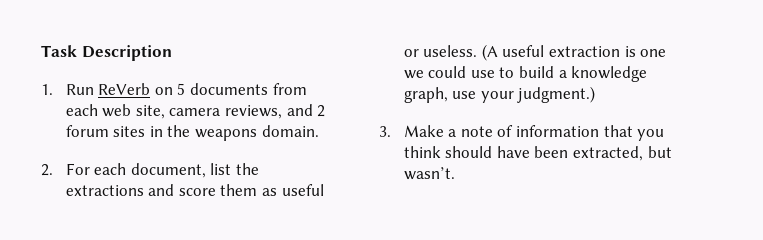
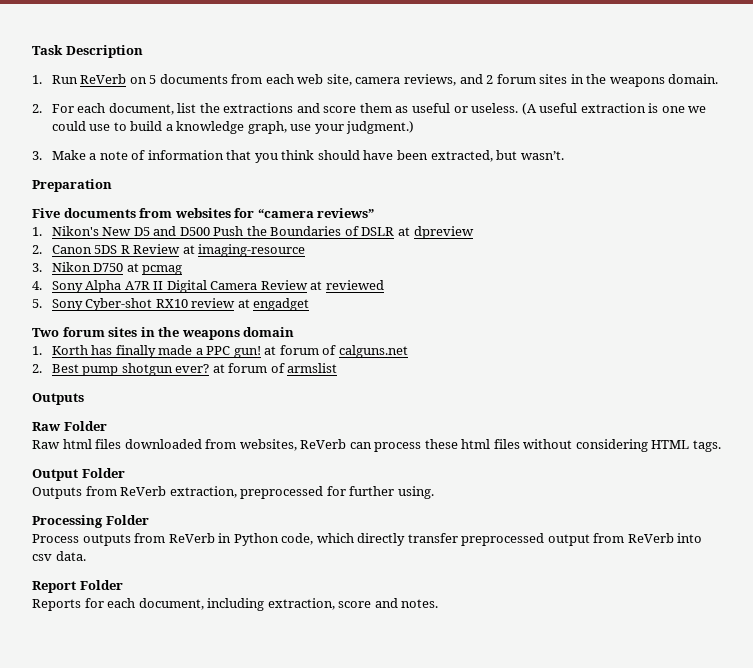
(455, 173) none -> [32,179,112,192] [32,208,375,218] [32,226,474,239] [32,244,306,257] [32,262,183,275] [32,280,384,293] [32,298,310,311] [32,327,295,340] [32,345,408,358] [32,363,338,376] [32,393,84,405] [32,421,107,431] [32,439,721,452] [32,468,125,481] [32,486,434,499] [32,515,149,528] [32,533,703,546] [32,551,86,561] [32,580,123,593] [32,598,439,611] // Preparation // Five documents from websites for “camera reviews” // 1. Nikon's New D5 and D500 Push the Boundaries of DSLR at dpreview // 2. Canon 5DS R Review at imaging-resource // 3. Nikon D750 at pcmag // 4. Sony Alpha A7R II Digital Camera Review at reviewed // 5. Sony Cyber-shot RX10 review at engadget // Two forum sites in the weapons domain // 1. Korth has finally made a PPC gun! at forum of calguns.net // 2. Best pump shotgun ever? at forum of armslist // Outputs // Raw Folder // Raw html files downloaded from websites, ReVerb can process these html files without considering HTML tags. // Output Folder // Outputs from ReVerb extraction, preprocessed for further using. // Processing Folder // Process outputs from ReVerb in Python code, which directly transfer preprocessed output from ReVerb into csv data. // Report Folder // Reports for each document, including extraction, score and notes.

